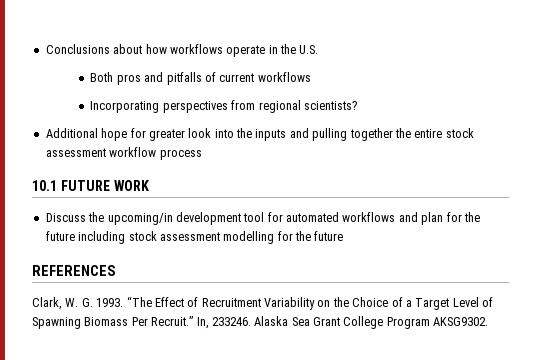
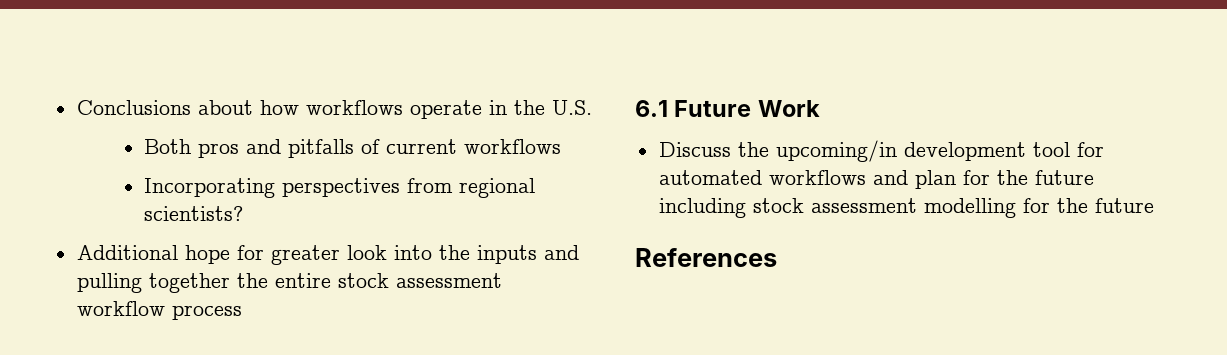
[32,180,149,191] 10.1 FUTURE WORK -> [635,100,820,117] 6.1 Future Work
[32,265,116,276] [32,296,493,310] [32,316,489,329] REFERENCES // Clark, W. G. 1993. “The Effect of Recruitment Variability on the Choice of a Target Level of Spawning Biomass Per Recruit.” In, 233246. Alaska Sea Grant College Program AKSG9302. -> [635,248,777,267] References

